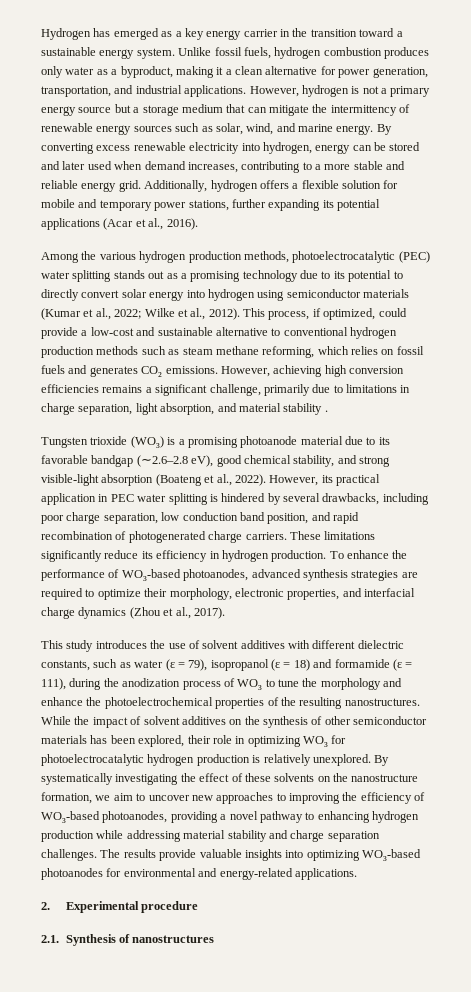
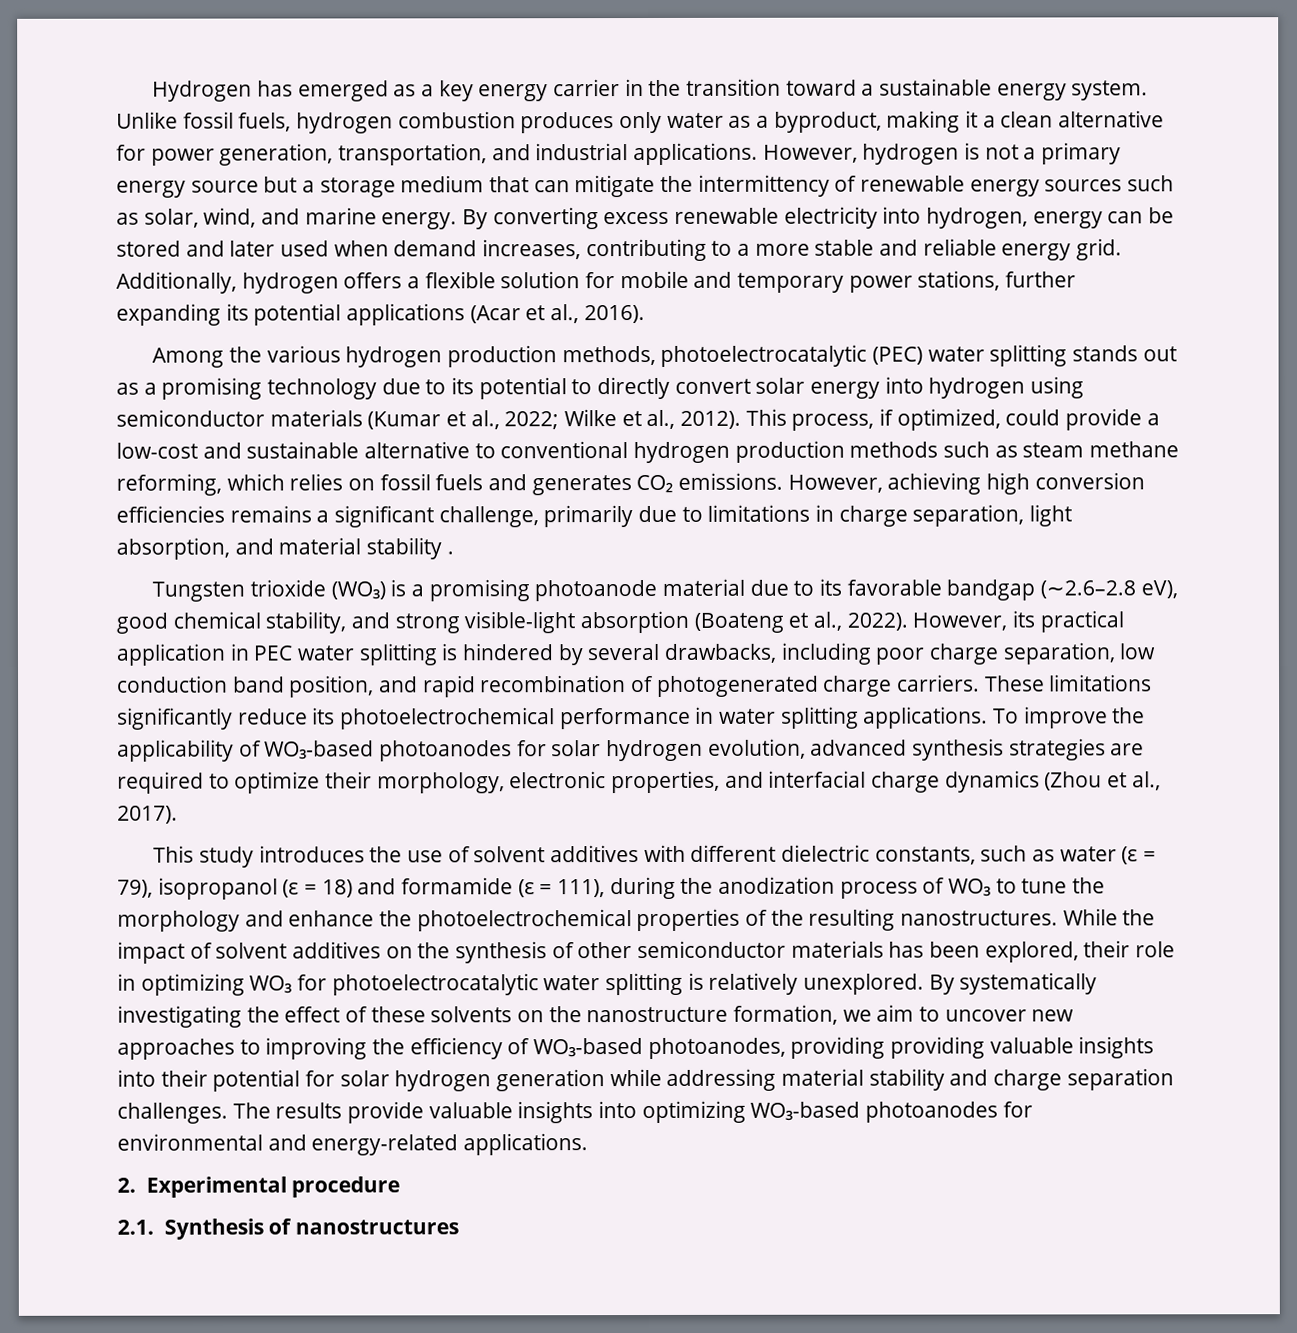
[156,550,408,562] [41,569,249,581] efficiency in hydrogen production. To enhance the performance of WO₃-based photoanodes, -> [340,706,1146,730] [117,738,806,762] photoelectrochemical performance in water splitting applications. To improve the applicability of WO₃-based photoanodes for solar hydrogen evolution,
[147,754,250,766] hydrogen production -> [543,972,684,996] water splitting
[220,811,419,823] [41,830,94,842] a novel pathway to enhancing hydrogen production -> [890,1036,1155,1059] [117,1069,606,1092] providing valuable insights into their potential for solar hydrogen generation

